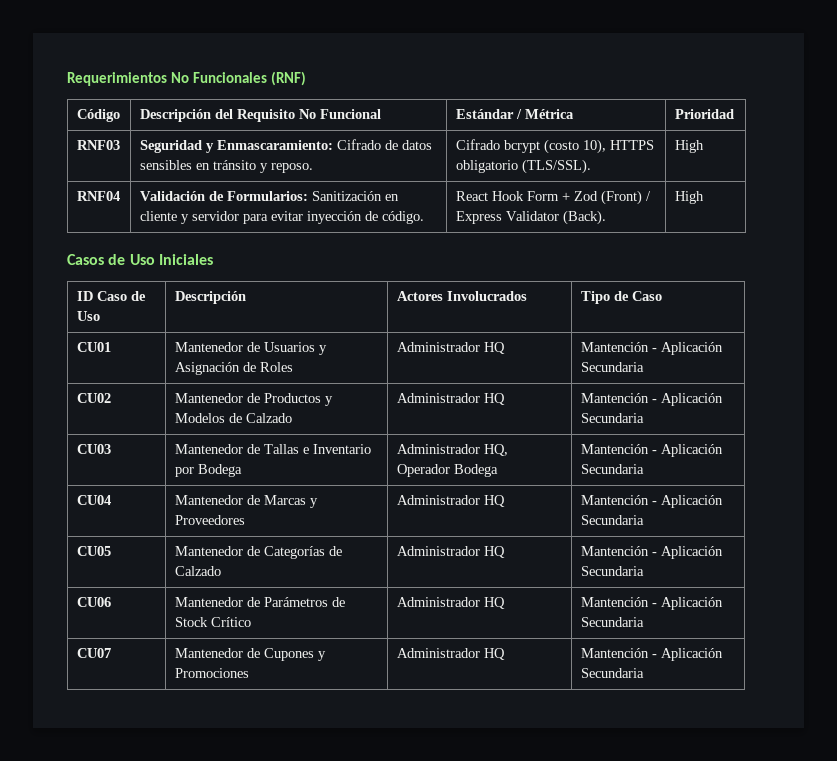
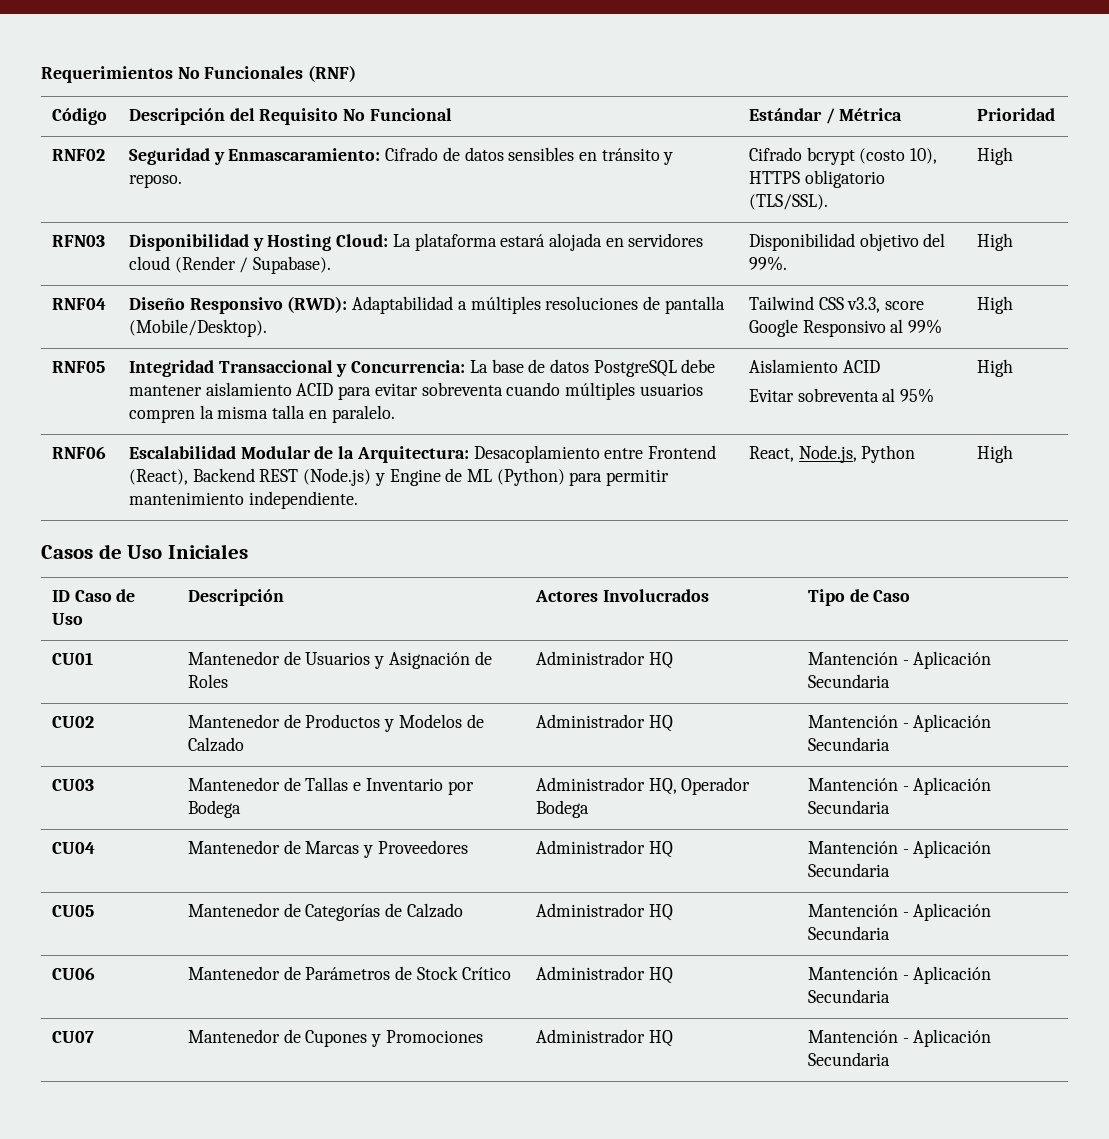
[76,140,120,150] RNF03 -> [51,149,105,161] RNF02
[76,191,120,201] [139,191,399,201] [139,211,424,224] [455,190,651,205] [455,210,606,225] RNF04 | Validación de Formularios: Sanitización en cliente y servidor para evitar inyección de código. | React Hook Form + Zod (Front) / Express Validator (Back). -> [51,235,105,247] [128,233,704,251] [128,256,332,274] [748,233,946,251] [748,256,787,271] [976,233,1013,251] [51,298,106,310] [128,296,725,314] [128,319,267,337] [748,296,925,313] [748,319,943,337] [976,296,1013,314] [51,361,105,373] [128,359,716,377] [128,382,703,400] [128,405,395,423] [748,359,880,373] [748,388,935,403] [976,359,1013,377] [51,446,106,459] [128,445,716,463] [128,468,670,486] [128,491,358,509] [748,445,916,463] RFN03 | Disponibilidad y Hosting Cloud: La plataforma estará alojada en servidores cloud (Render / Supabase). | Disponibilidad objetivo del 99%. | High // RNF04 | Diseño Responsivo (RWD): Adaptabilidad a múltiples resoluciones de pantalla (Mobile/Desktop). | Tailwind CSS v3.3, score Google Responsivo al 99% | High // RNF05 | Integridad Transaccional y Concurrencia: La base de datos PostgreSQL debe mantener aislamiento ACID para evitar sobreventa cuando múltiples usuarios compren la misma talla en paralelo. | Aislamiento ACID // Evitar sobreventa al 95% | High // RNF06 | Escalabilidad Modular de la Arquitectura: Desacoplamiento entre Frontend (React), Backend REST (Node.js) y Engine de ML (Python) para permitir mantenimiento independiente. | React, Node.js, Python

